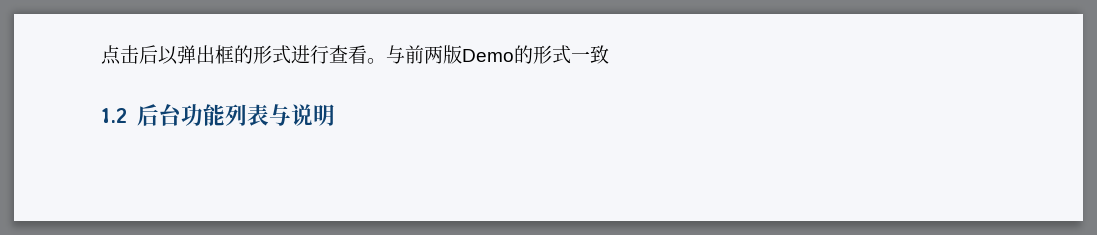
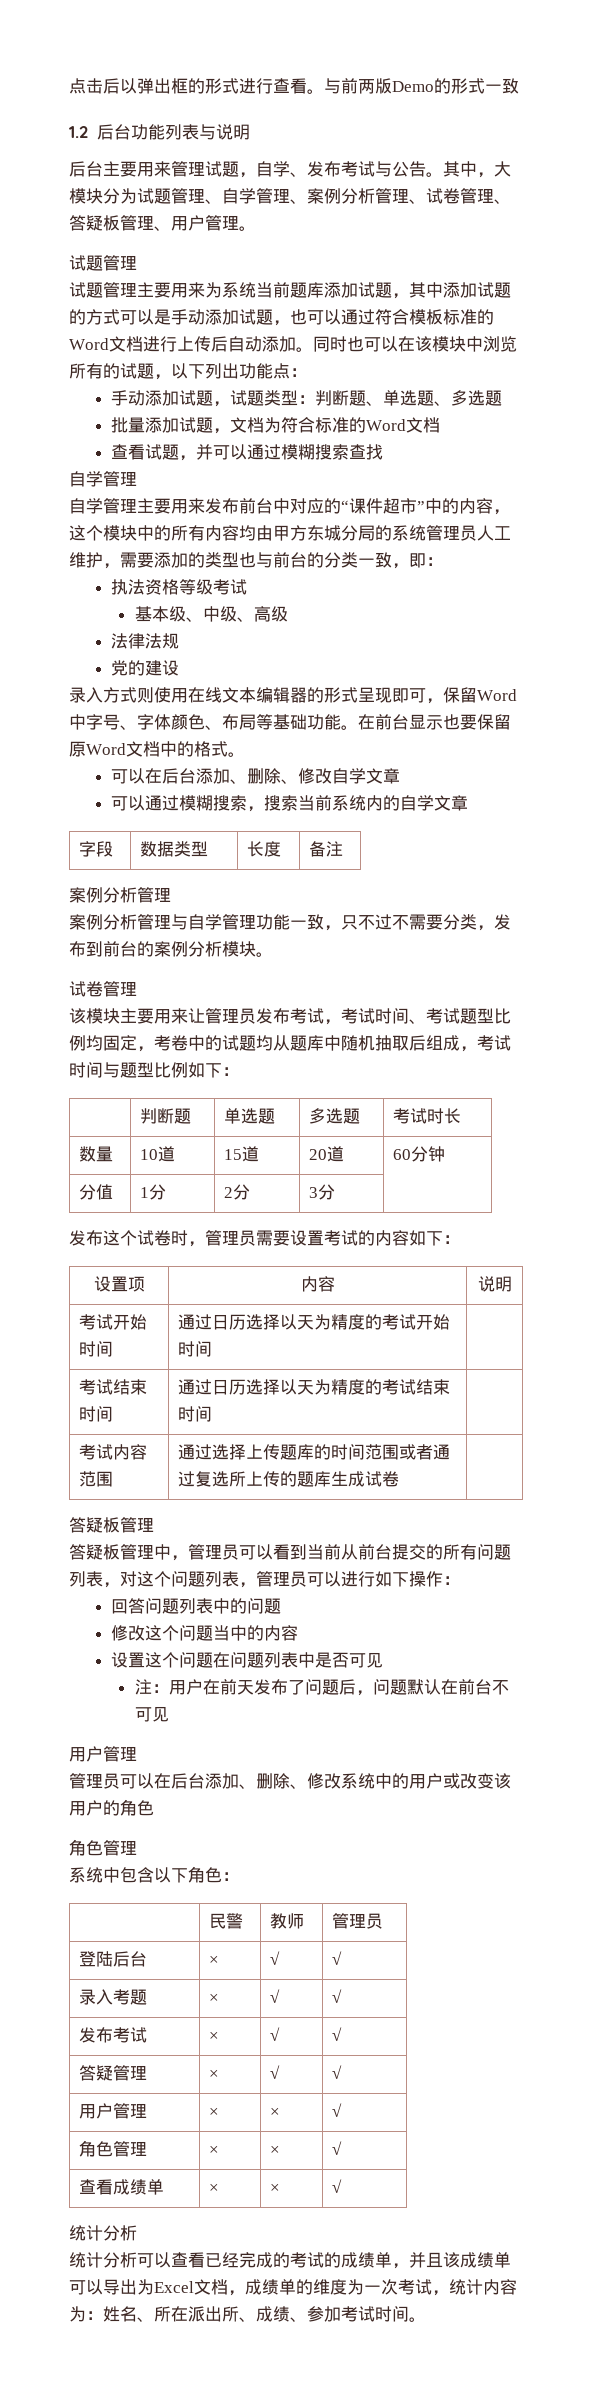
(335, 115) none -> [69,161,511,178] [69,188,511,204] [69,215,256,231] [69,255,137,271] [69,282,511,299] [69,309,494,326] [69,336,517,352] [69,363,307,380] [111,390,503,407] [111,417,441,434] [111,444,384,461] [69,471,137,487] [69,498,510,515] [69,525,511,541] [69,552,443,569] [111,579,248,595] [134,606,288,622] [111,633,180,649] [111,660,180,676] [69,687,517,704] [69,714,511,730] [69,741,245,757] [111,768,401,784] [111,795,469,812] [79,841,114,857] [140,841,209,857] [247,841,282,857] [309,841,344,857] [69,887,171,903] [69,914,511,931] [69,941,273,957] [69,981,137,997] [69,1008,511,1025] [69,1035,511,1052] [69,1062,239,1078] [140,1108,192,1124] [224,1108,276,1124] [309,1108,361,1124] [393,1108,462,1124] [79,1146,114,1162] [140,1146,176,1162] [224,1146,260,1162] [309,1146,345,1162] [393,1146,446,1162] [79,1184,114,1200] [140,1184,167,1200] [224,1184,251,1200] [309,1184,336,1200] [69,1230,460,1247] [93,1276,145,1292] [300,1276,335,1292] [477,1276,512,1292] [79,1314,148,1330] [79,1341,114,1357] [178,1314,451,1330] [178,1341,213,1357] [79,1379,148,1395] [79,1406,114,1422] [178,1379,451,1395] [178,1406,213,1422] [79,1444,148,1460] [79,1471,114,1487] [178,1444,451,1460] [178,1471,400,1487] [69,1517,154,1533] [69,1544,511,1561] [69,1571,460,1588] [111,1598,282,1614] [111,1625,299,1641] [111,1652,384,1668] [134,1679,509,1696] [134,1706,169,1722] [69,1746,137,1762] [69,1773,511,1789] [69,1799,154,1816] [69,1839,137,1856] [69,1866,239,1883] [209,1913,244,1929] [270,1913,305,1929] [332,1913,384,1929] [79,1951,148,1967] [209,1955,220,1965] [270,1951,281,1965] [332,1951,343,1965] [79,1989,148,2005] [209,1993,220,2003] [270,1989,281,2003] [332,1989,343,2003] [79,2027,148,2043] [209,2031,220,2041] [270,2027,281,2041] [332,2027,343,2041] [79,2065,148,2081] [209,2069,220,2079] [270,2065,281,2079] [332,2065,343,2079] [79,2103,148,2119] [209,2107,220,2117] [270,2107,281,2117] [332,2103,343,2117] [79,2140,148,2157] [209,2145,220,2155] [270,2145,281,2155] [332,2141,343,2155] [79,2179,165,2195] [209,2183,220,2193] [270,2183,281,2193] [332,2179,343,2193] [69,2225,137,2241] [69,2252,511,2269] [69,2279,517,2296] [69,2306,426,2322] // 后台主要用来管理试题，自学、发布考试与公告。其中，大模块分为试题管理、自学管理、案例分析管理、试卷管理、答疑板管理、用户管理。 // 试题管理 // 试题管理主要用来为系统当前题库添加试题，其中添加试题的方式可以是手动添加试题，也可以通过符合模板标准的Word文档进行上传后自动添加。同时也可以在该模块中浏览所有的试题，以下列出功能点： // 手动添加试题，试题类型：判断题、单选题、多选题 // 批量添加试题，文档为符合标准的Word文档 // 查看试题，并可以通过模糊搜索查找 // 自学管理 // 自学管理主要用来发布前台中对应的“课件超市”中的内容，这个模块中的所有内容均由甲方东城分局的系统管理员人工维护，需要添加的类型也与前台的分类一致，即： // 执法资格等级考试 // 基本级、中级、高级 // 法律法规 // 党的建设 // 录入方式则使用在线文本编辑器的形式呈现即可，保留Word中字号、字体颜色、布局等基础功能。在前台显示也要保留原Word文档中的格式。 // 可以在后台添加、删除、修改自学文章 // 可以通过模糊搜索，搜索当前系统内的自学文章 // 字段 | 数据类型 | 长度 | 备注 // 案例分析管理 // 案例分析管理与自学管理功能一致，只不过不需要分类，发布到前台的案例分析模块。 // 试卷管理 // 该模块主要用来让管理员发布考试，考试时间、考试题型比例均固定，考卷中的试题均从题库中随机抽取后组成，考试时间与题型比例如下： // | 判断题 | 单选题 | 多选题 | 考试时长 // 数量 | 10道 | 15道 | 20道 | 60分钟 // 分值 | 1分 | 2分 | 3分 | // 发布这个试卷时，管理员需要设置考试的内容如下： // 设置项 | 内容 | 说明 // 考试开始时间 | 通过日历选择以天为精度的考试开始时间 | // 考试结束时间 | 通过日历选择以天为精度的考试结束时间 | // 考试内容范围 | 通过选择上传题库的时间范围或者通过复选所上传的题库生成试卷 | // 答疑板管理 // 答疑板管理中，管理员可以看到当前从前台提交的所有问题列表，对这个问题列表，管理员可以进行如下操作： // 回答问题列表中的问题 // 修改这个问题当中的内容 // 设置这个问题在问题列表中是否可见 // 注：用户在前天发布了问题后，问题默认在前台不可见 // 用户管理 // 管理员可以在后台添加、删除、修改系统中的用户或改变该用户的角色 // 角色管理 // 系统中包含以下角色： // | 民警 | 教师 | 管理员 // 登陆后台 | × | √ | √ // 录入考题 | × | √ | √ // 发布考试 | × | √ | √ // 答疑管理 | × | √ | √ // 用户管理 | × | × | √ // 角色管理 | × | × | √ // 查看成绩单 | × | × | √ // 统计分析 // 统计分析可以查看已经完成的考试的成绩单，并且该成绩单可以导出为Excel文档，成绩单的维度为一次考试，统计内容为：姓名、所在派出所、成绩、参加考试时间。

